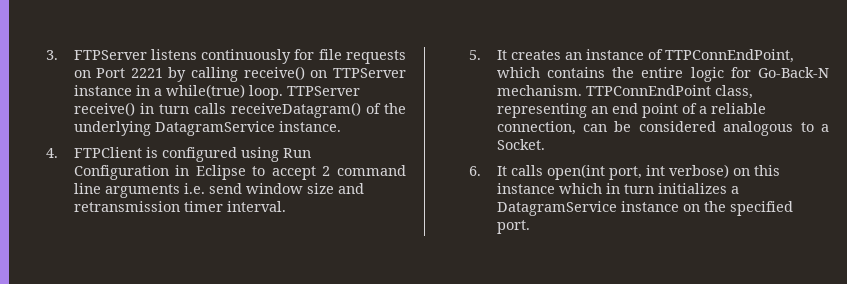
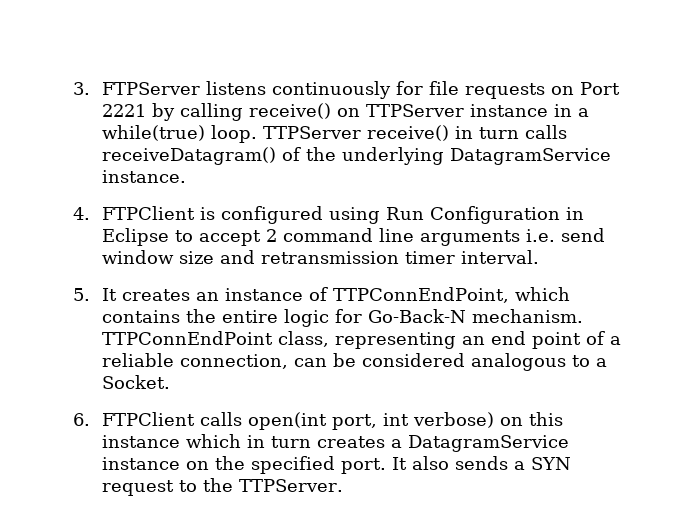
[496,166,507,176] It -> [101,412,195,426] FTPClient
[657,183,727,194] initializes -> [316,436,385,448] creates
(530, 227) none -> [391,456,571,470] [101,478,343,496] It also sends a SYN request to the TTPServer.

